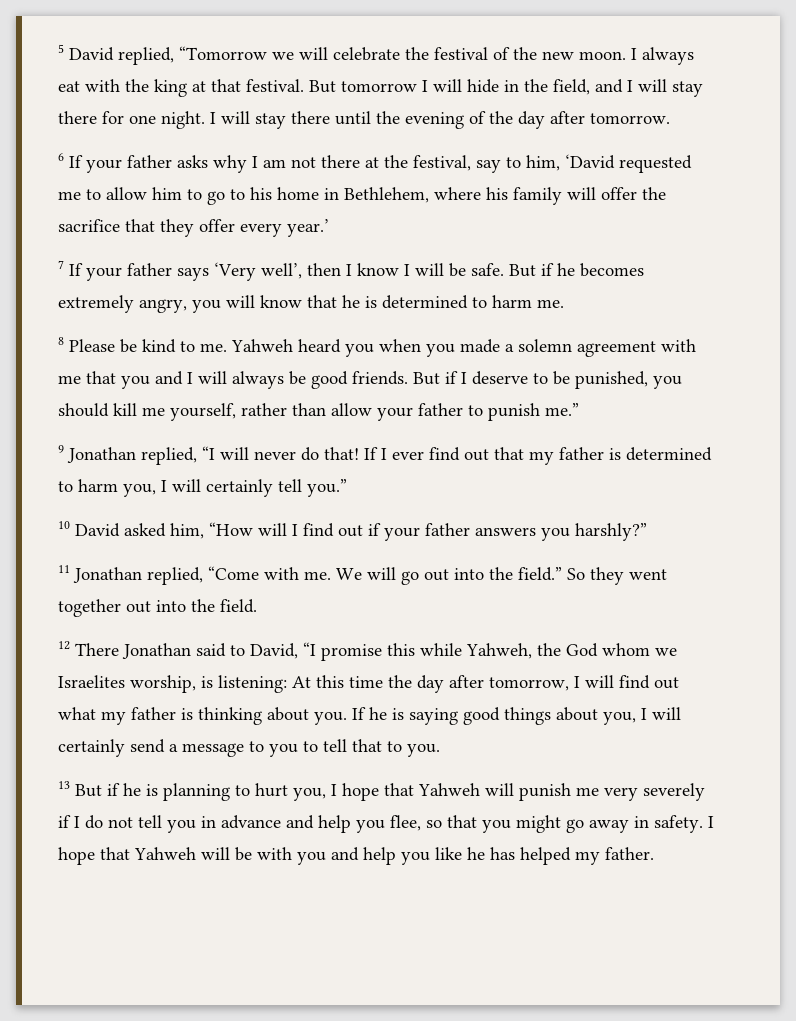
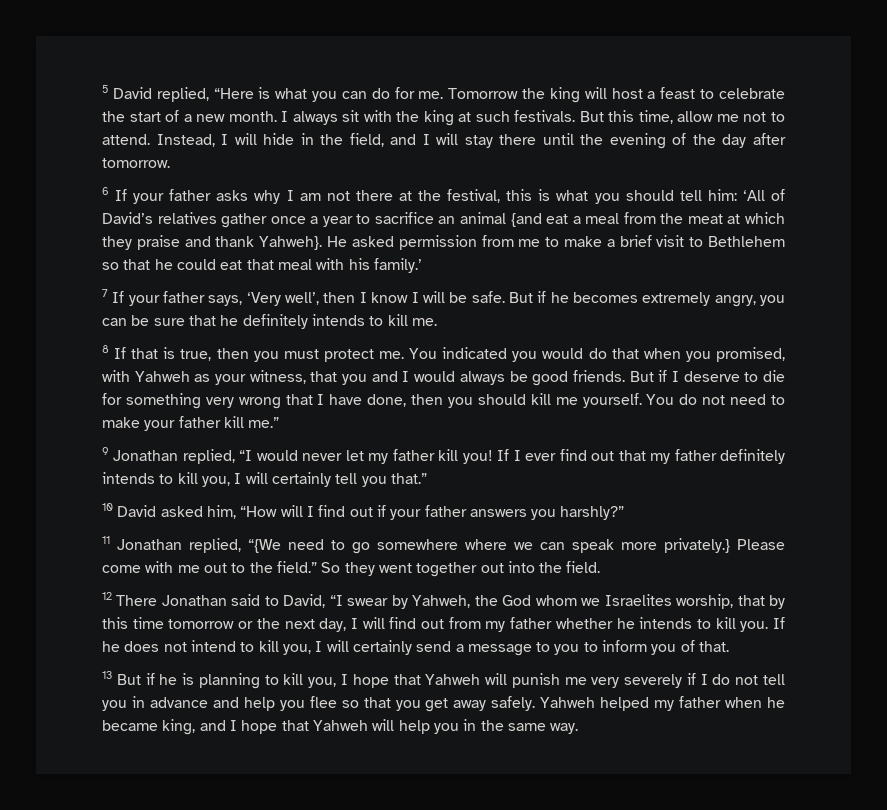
[179,46,626,61] “Tomorrow we will celebrate the festival of the new moon. -> [213,87,786,103] [102,110,277,122] “Here is what you can do for me. Tomorrow the king will host a feast to celebrate the start of a new month.
[58,81,80,92] eat -> [342,110,360,122] sit
[211,79,417,93] that festival. But tomorrow -> [475,110,785,124] [102,134,215,147] such festivals. But this time, allow me not to attend. Instead,
[102,111,330,129] for one night. I will stay there -> (537, 139) none
[476,154,692,173] [58,187,666,205] [58,219,329,237] say to him, ‘David requested me to allow him to go to his home in Bethlehem, where his family will offer the sacrifice that they offer every year.’ -> [506,189,785,204] [102,212,785,228] [102,235,785,250] [102,258,422,273] this is what you should tell him: ‘All of David’s relatives gather once a year to sacrifice an animal {and eat a meal from the meat at which they praise and thank Yahweh}. He asked permission from me to make a brief visit to Bethlehem so that he could eat that meal with his family.’
[177,268,209,281] says -> [208,295,243,306] says,
[226,295,564,309] [58,337,696,357] [58,375,81,384] will know that he is determined to harm me. // 8 Please be kind to me. Yahweh heard you when you made a solemn agreement with me -> [102,314,437,329] [102,345,785,362] [102,370,306,385] can be sure that he definitely intends to kill me. // 8 If that is true, then you must protect me. You indicated you would do that when you promised, with Yahweh as your witness,
[198,371,227,384] will -> [414,371,456,382] would
[553,371,682,389] [58,403,540,421] be punished, you should kill me yourself, rather than allow your father to punish -> [763,370,786,382] [102,393,786,409] [102,416,244,431] die for something very wrong that I have done, then you should kill me yourself. You do not need to make your father kill
[220,447,359,461] will never do that! -> [256,449,493,464] would never let my father kill you!
[609,447,712,461] [58,479,118,492] is determined to harm -> [720,449,785,464] [102,472,198,484] definitely intends to kill
[307,479,347,497] you.” -> [361,473,427,487] you that.”
[208,566,484,585] “Come with me. We will go out into -> [248,538,785,554] [102,561,246,573] “{We need to go somewhere where we can speak more privately.} Please come with me out to
[321,643,462,661] promise this while -> [347,595,408,609] swear by
[201,675,569,693] is listening: At this time the day after tomorrow, -> [737,595,786,609] [102,617,347,632] that by this time tomorrow or the next day,
[58,707,598,725] what my father is thinking about you. If he is saying good things about -> [448,617,786,632] [102,640,279,652] from my father whether he intends to kill you. If he does not intend to kill
[323,739,440,757] tell that to you. -> [602,640,730,655] inform you of that.
[255,783,288,797] hurt -> [283,673,304,685] kill
[390,815,421,831] flee, -> [309,696,337,708] flee
[516,815,714,833] [58,847,654,865] might go away in safety. I hope that Yahweh will be with you and help you like he has helped my father. -> [425,696,786,712] [102,719,579,735] get away safely. Yahweh helped my father when he became king, and I hope that Yahweh will help you in the same way.

